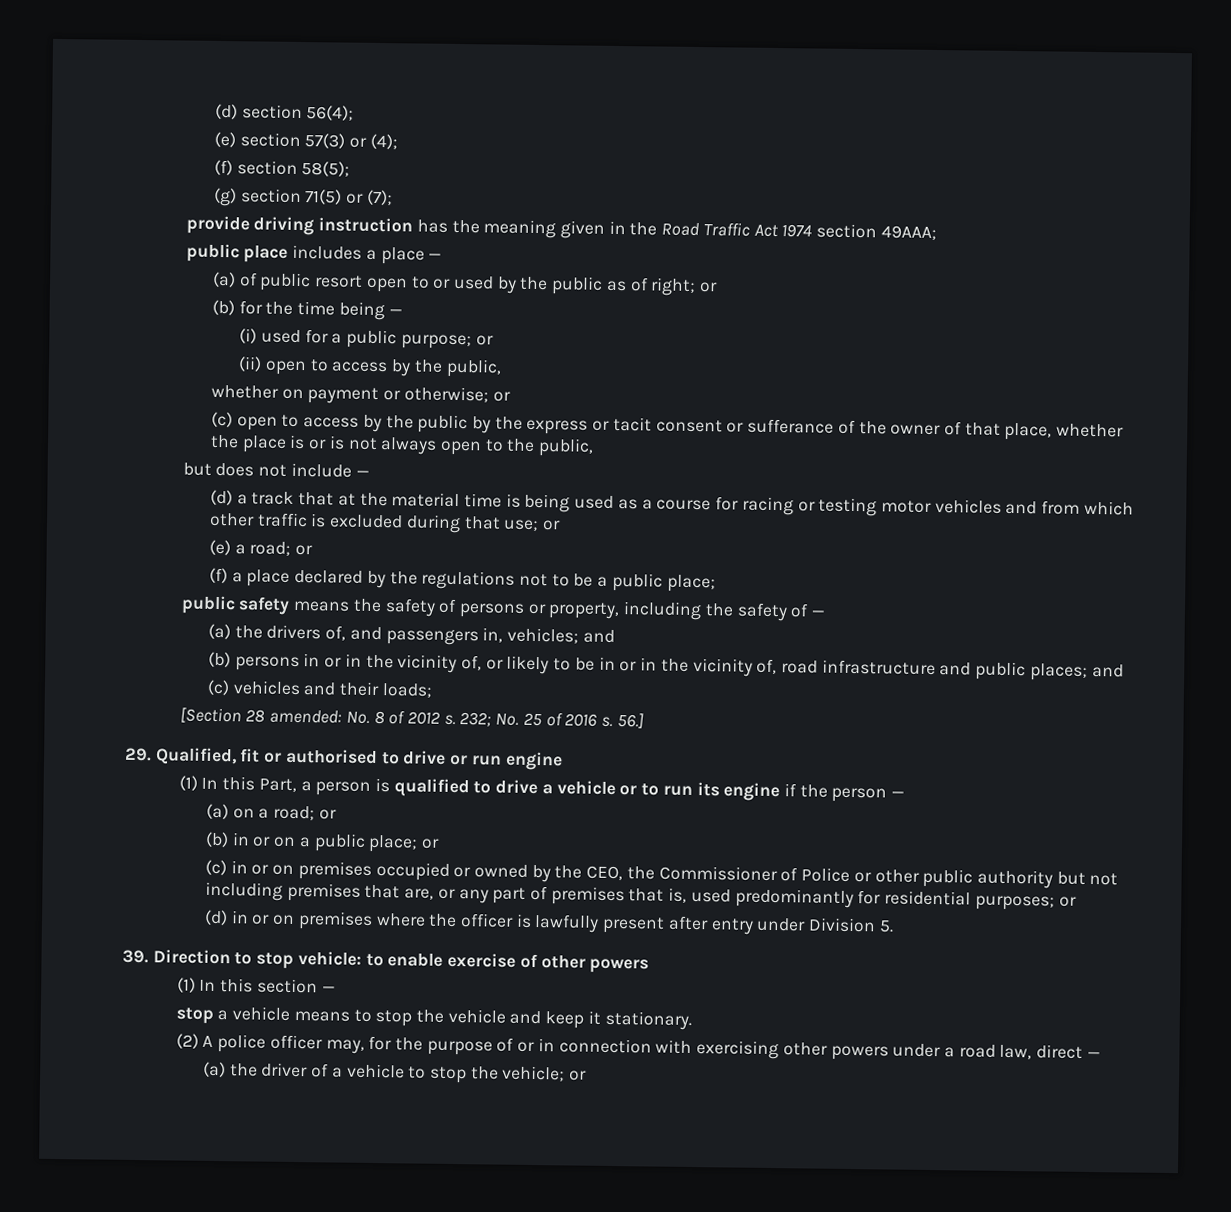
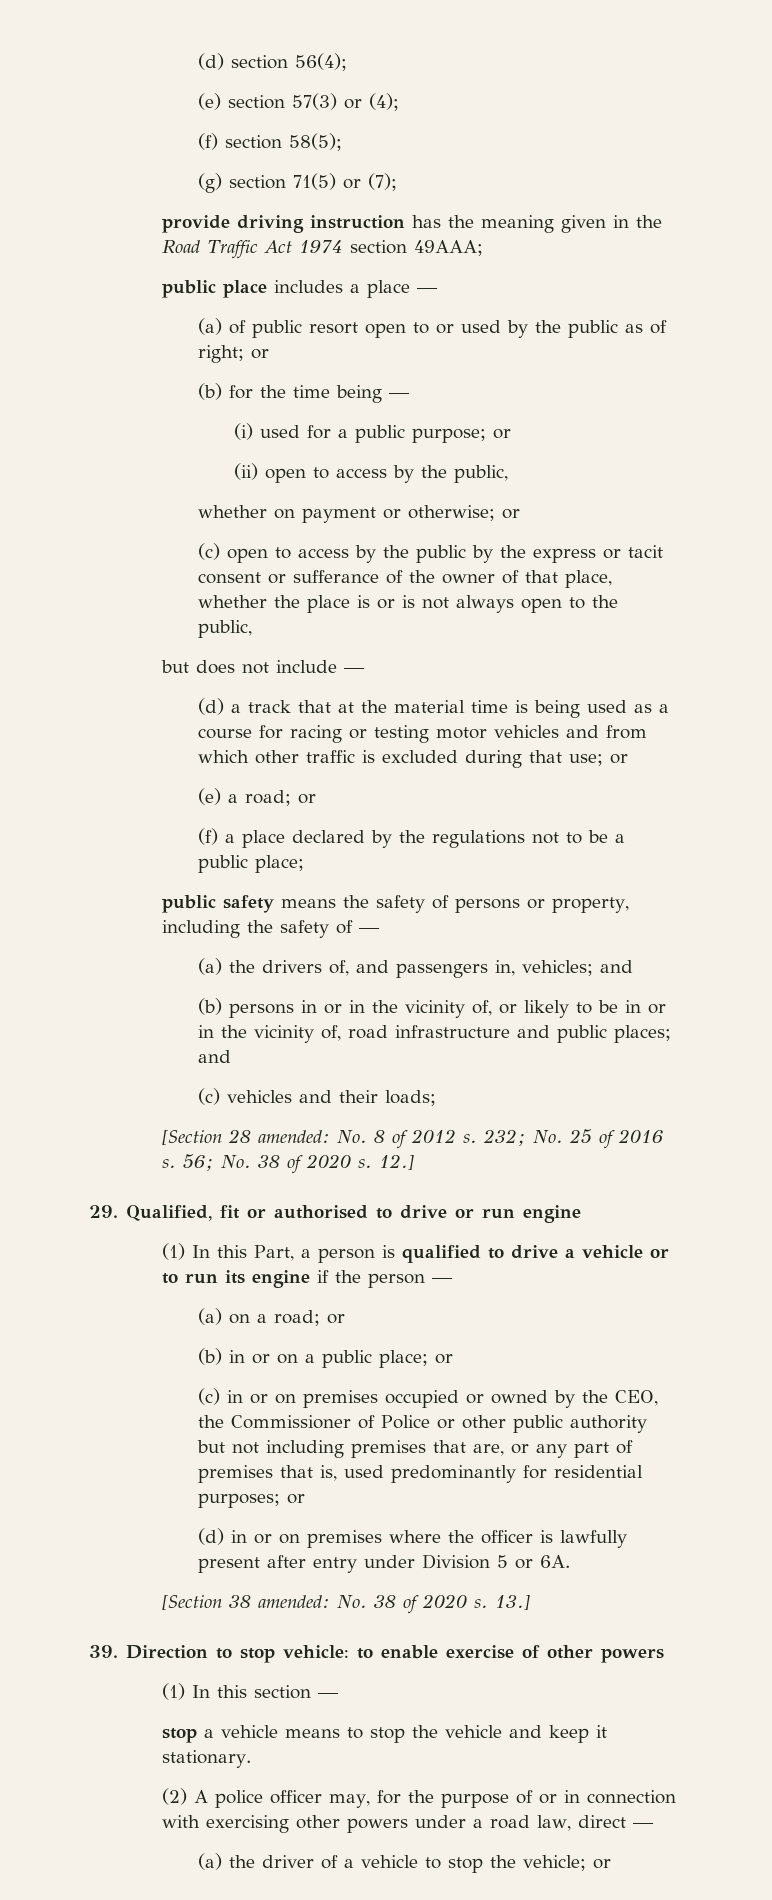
[616,713,644,729] 56.] -> [182,1154,414,1174] 56; No. 38 of 2020 s. 12.]
[878,920,894,933] 5. -> [496,1555,570,1569] [161,1594,530,1614] 5 or 6A. // [Section 38 amended: No. 38 of 2020 s. 13.]

